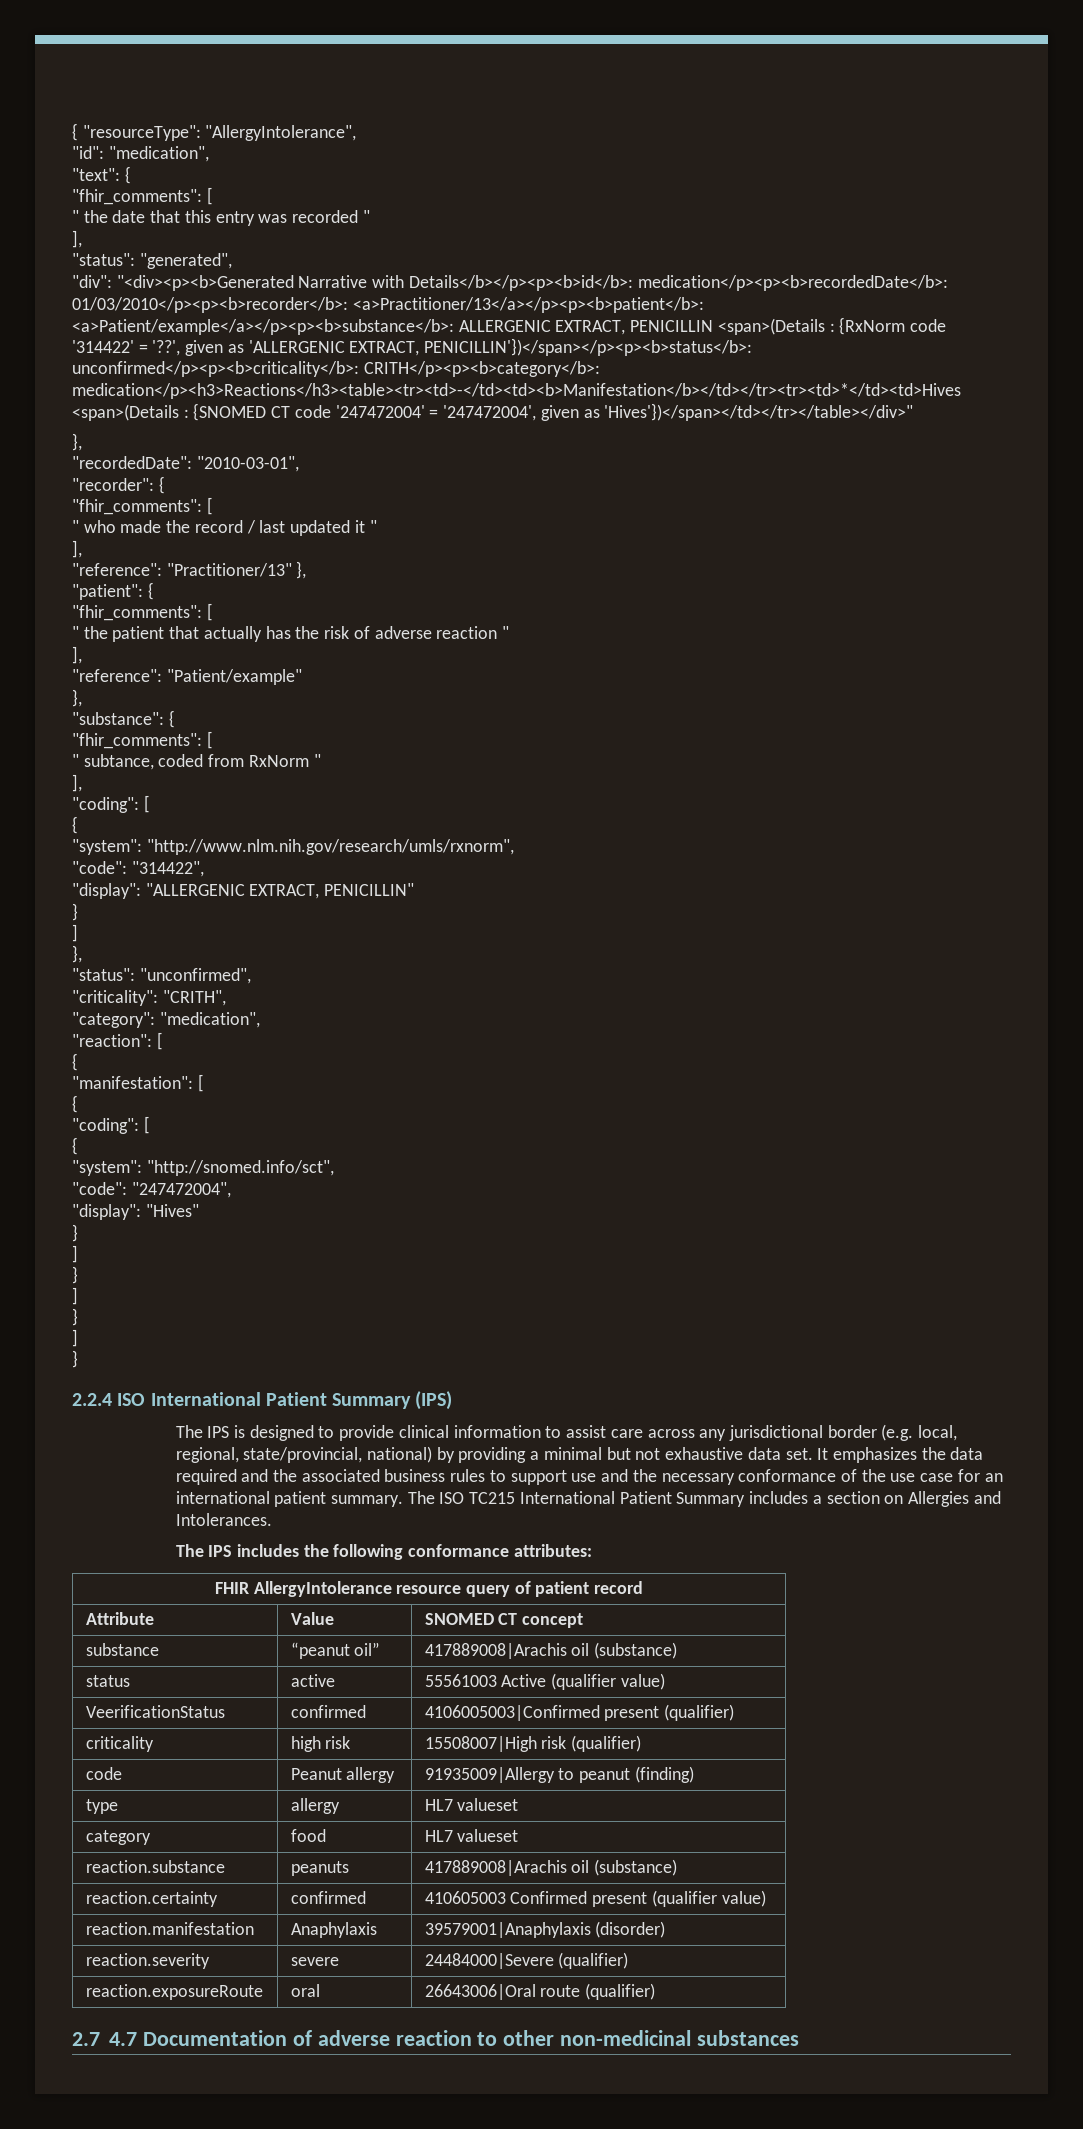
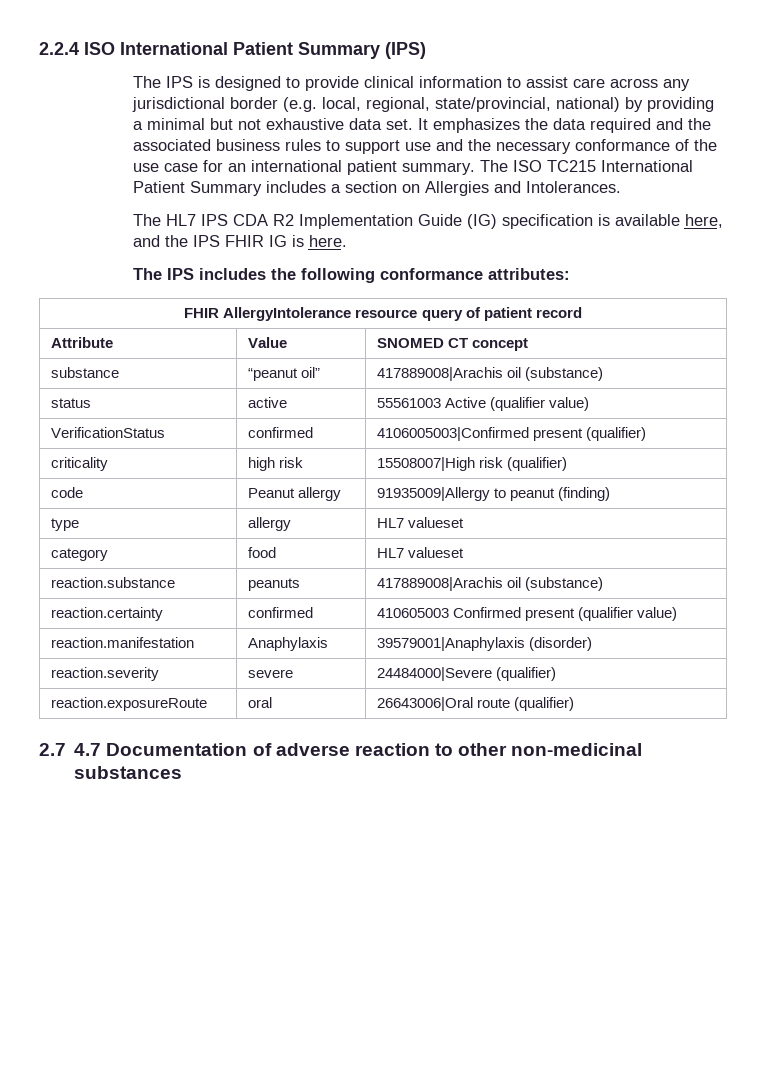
[72,123,357,141] [72,146,209,162] [72,166,131,184] [72,187,213,205] [72,210,370,226] [72,230,82,248] [72,253,232,269] [72,275,948,291] [72,297,704,313] [72,317,947,335] [72,338,753,356] [72,361,600,377] [72,383,961,399] [72,403,914,421] [72,433,82,451] [72,456,299,472] [72,476,165,494] [72,497,213,515] [72,520,377,536] [72,540,82,558] [72,561,307,579] [72,582,154,600] [72,603,213,621] [72,626,509,642] [72,646,82,664] [72,669,302,685] [72,689,82,707] [72,710,175,728] [72,731,213,749] [72,754,321,770] [72,774,82,792] [72,795,150,813] [72,816,78,834] [72,839,514,855] [72,861,204,877] [72,883,415,899] [72,903,78,921] [72,924,78,942] [72,945,82,963] [72,968,251,984] [72,990,226,1006] [72,1012,260,1028] [72,1032,163,1050] [72,1053,78,1071] [72,1074,204,1092] [72,1095,78,1113] [72,1116,150,1134] [72,1137,78,1155] [72,1160,334,1176] [72,1182,231,1198] [72,1204,199,1220] [72,1224,78,1242] [72,1245,78,1263] [72,1266,78,1284] [72,1287,78,1305] [72,1308,78,1326] [72,1329,78,1347] [72,1350,78,1368] { "resourceType": "AllergyIntolerance", // "id": "medication", // "text": { // "fhir_comments": [ // " the date that this entry was recorded " // ], // "status": "generated", // "div": "<div><p><b>Generated Narrative with Details</b></p><p><b>id</b>: medication</p><p><b>recordedDate</b>: 01/03/2010</p><p><b>recorder</b>: <a>Practitioner/13</a></p><p><b>patient</b>: <a>Patient/example</a></p><p><b>substance</b>: ALLERGENIC EXTRACT, PENICILLIN <span>(Details : {RxNorm code '314422' = '??', given as 'ALLERGENIC EXTRACT, PENICILLIN'})</span></p><p><b>status</b>: unconfirmed</p><p><b>criticality</b>: CRITH</p><p><b>category</b>: medication</p><h3>Reactions</h3><table><tr><td>-</td><td><b>Manifestation</b></td></tr><tr><td>*</td><td>Hives <span>(Details : {SNOMED CT code '247472004' = '247472004', given as 'Hives'})</span></td></tr></table></div>" // }, // "recordedDate": "2010-03-01", // "recorder": { // "fhir_comments": [ // " who made the record / last updated it " // ], // "reference": "Practitioner/13" }, // "patient": { // "fhir_comments": [ // " the patient that actually has the risk of adverse reaction " // ], // "reference": "Patient/example" // }, // "substance": { // "fhir_comments": [ // " subtance, coded from RxNorm " // ], // "coding": [ // { // "system": "http://www.nlm.nih.gov/research/umls/rxnorm", // "code": "314422", // "display": "ALLERGENIC EXTRACT, PENICILLIN" // } // ] // }, // "status": "unconfirmed", // "criticality": "CRITH", // "category": "medication", // "reaction": [ // { // "manifestation": [ // { // "coding": [ // { // "system": "http://snomed.info/sct", // "code": "247472004", // "display": "Hives" // } // ] // } // ] // } // ] // } // -> (39, 48) none
(272, 1519) none -> [132,214,723,229] [132,235,347,247] // The HL7 IPS CDA R2 Implementation Guide (IG) specification is available here, and the IPS FHIR IG is here.
[85,1705,225,1718] VeerificationStatus -> [50,427,165,438] VerificationStatus

